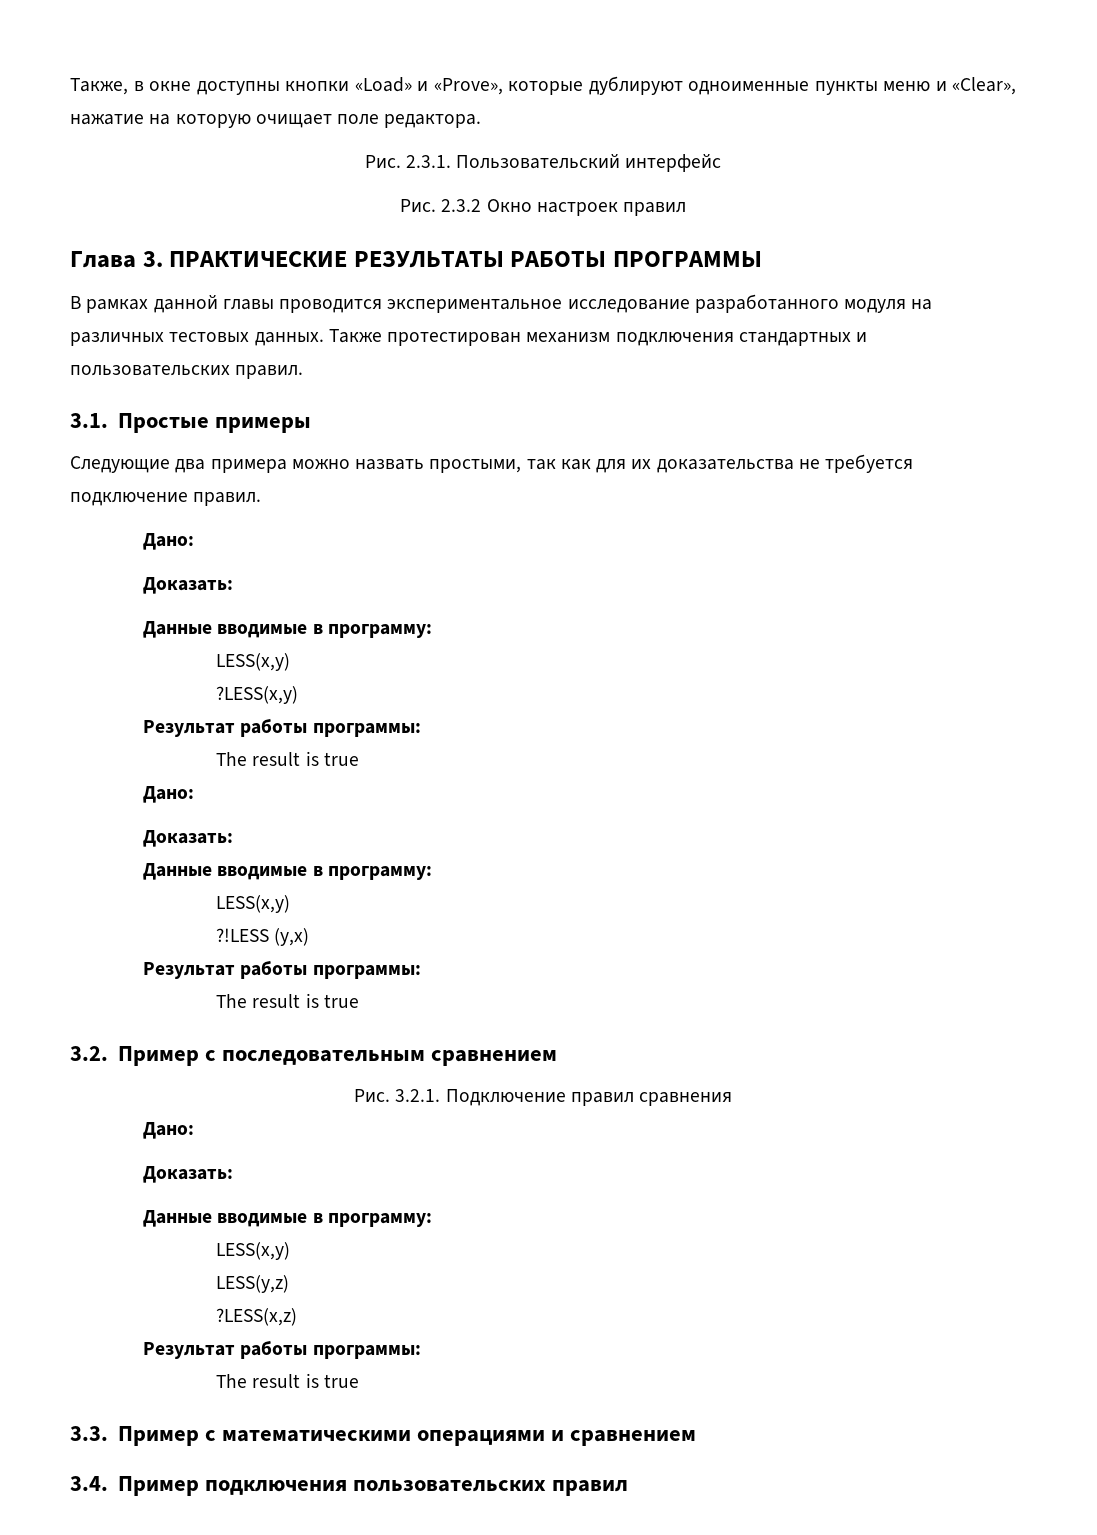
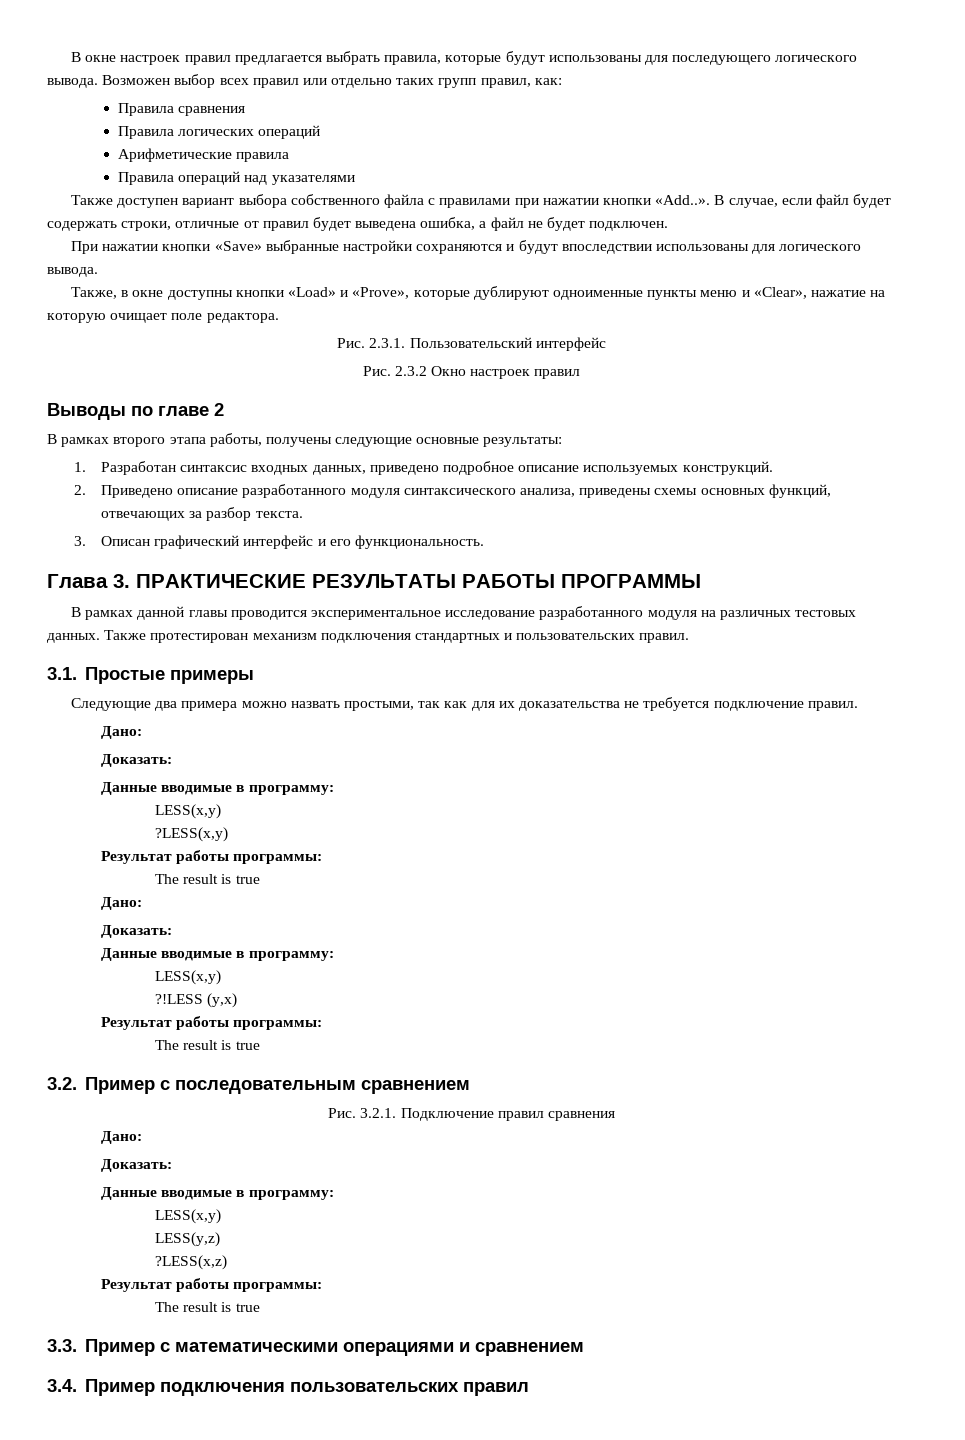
(70, 86) none -> [71,51,858,65] [47,74,562,88] [118,103,246,116] [118,125,321,139] [118,148,290,162] [118,171,355,185] [71,194,892,208] [47,217,669,231] [71,240,862,254] [47,267,98,277] В окне настроек правил предлагается выбрать правила, которые будут использованы для последующего логического вывода. Возможен выбор всех правил или отдельно таких групп правил, как: // Правила сравнения // Правила логических операций // Арифметические правила // Правила операций над указателями // Также доступен вариант выбора собственного файла с правилами при нажатии кнопки «Add..». В случае, если файл будет содержать строки, отличные от правил будет выведена ошибка, а файл не будет подключен. // При нажатии кнопки «Save» выбранные настройки сохраняются и будут впоследствии использованы для логического вывода. //
(687, 209) none -> [47,403,224,420] [47,433,563,447] [74,461,773,475] [74,484,831,498] [101,507,303,521] [74,535,484,549] // Выводы по главе 2 // В рамках второго этапа работы, получены следующие основные результаты: // 1. Разработан синтаксис входных данных, приведено подробное описание используемых конструкций. // 2. Приведено описание разработанного модуля синтаксического анализа, приведены схемы основных функций, отвечающих за разбор текста. // 3. Описан графический интерфейс и его функциональность.

